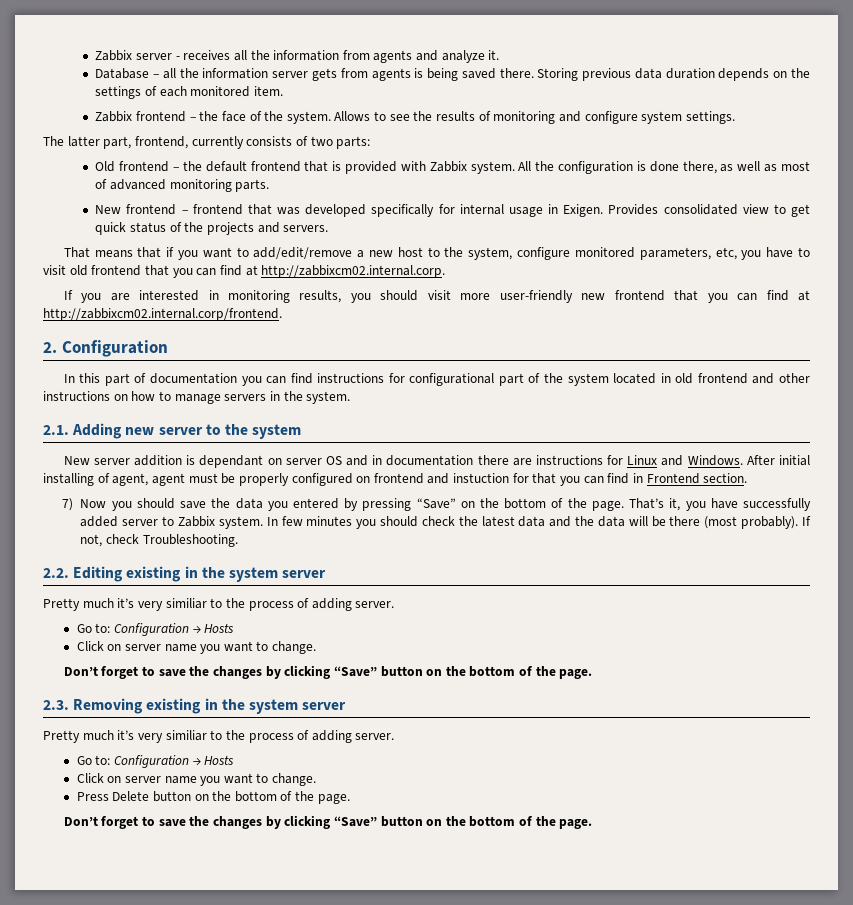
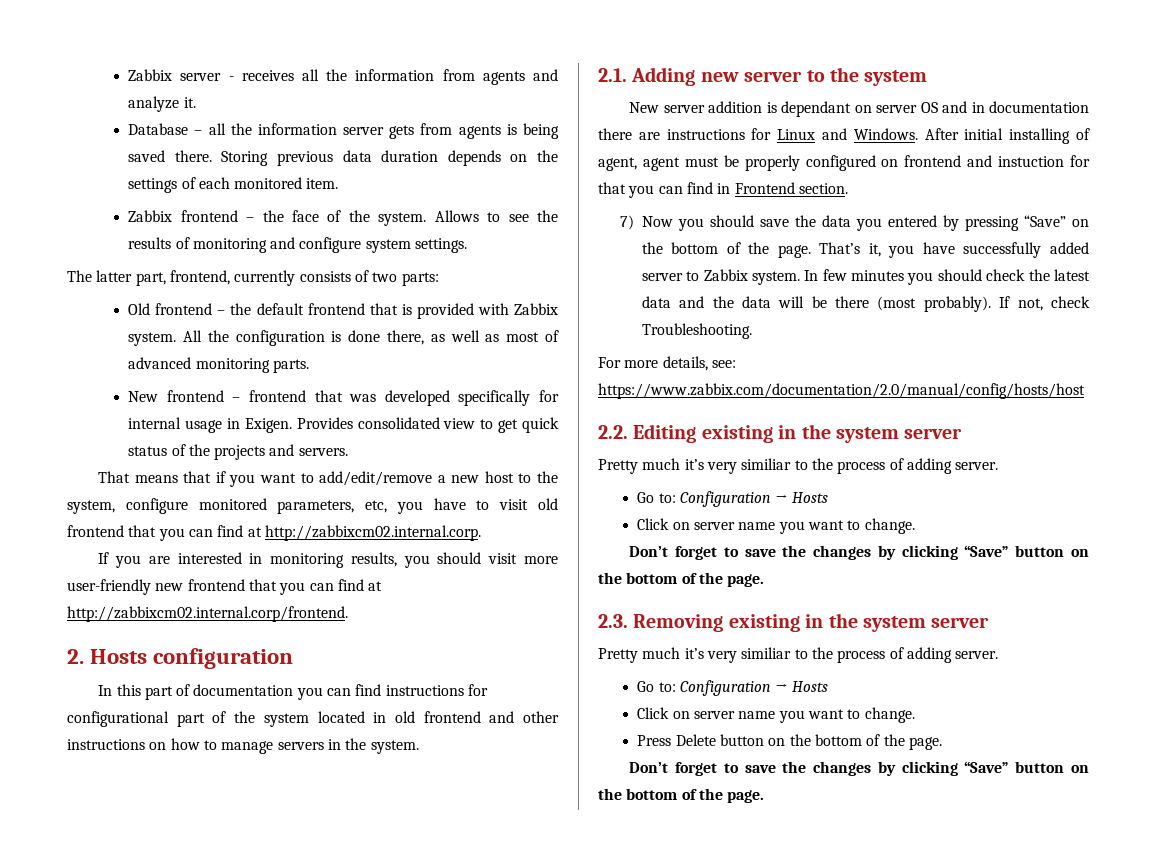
[61,340,168,357] Configuration -> [90,648,294,669] Hosts configuration
(238, 540) none -> [598,356,736,371] [598,383,1085,399] // For more details, see: https://www.zabbix.com/documentation/2.0/manual/config/hosts/host

